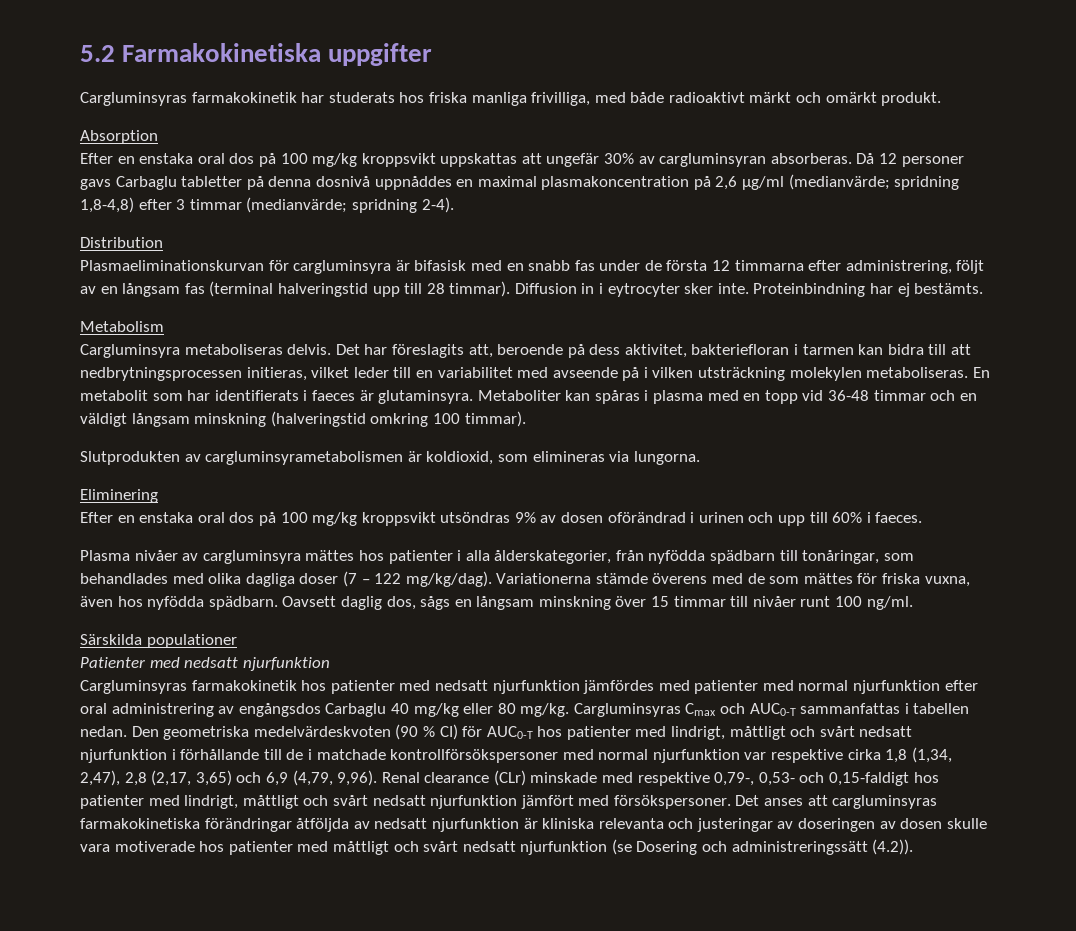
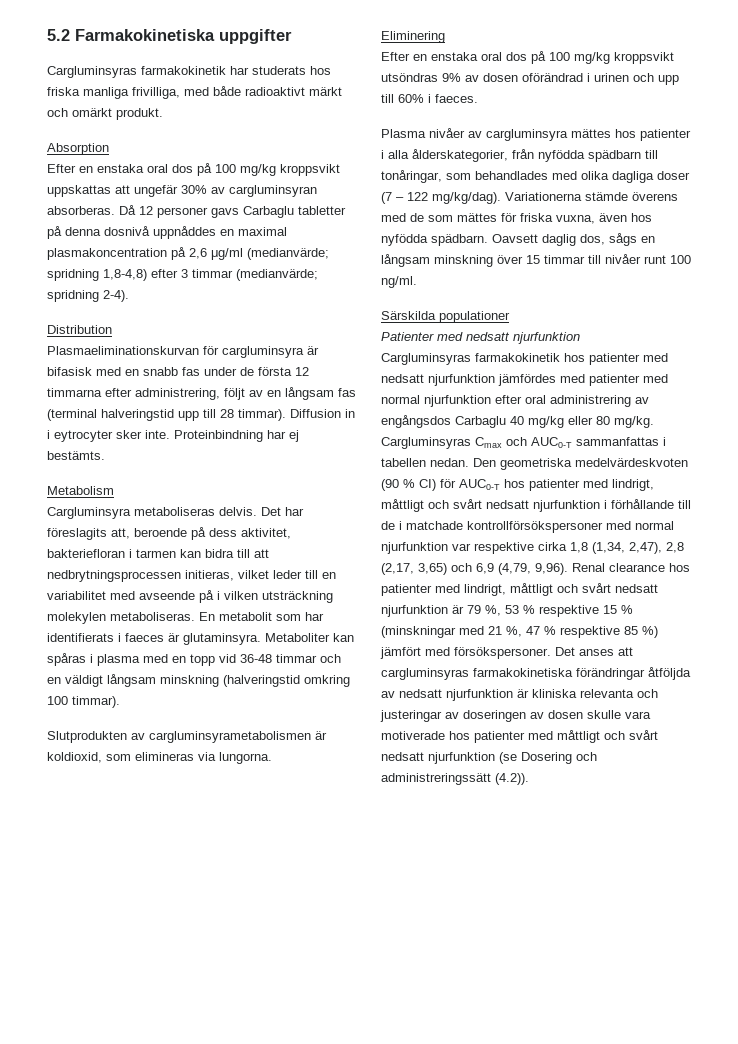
[493,770,939,786] [80,795,518,809] (CLr) minskade med respektive 0,79-, 0,53- och 0,15-faldigt hos patienter med lindrigt, måttligt och svårt nedsatt njurfunktion -> [669,563,690,572] [381,583,658,596] [381,605,633,617] [381,626,658,638] hos patienter med lindrigt, måttligt och svårt nedsatt njurfunktion är 79 %, 53 % respektive 15 % (minskningar med 21 %, 47 % respektive 85 %)

